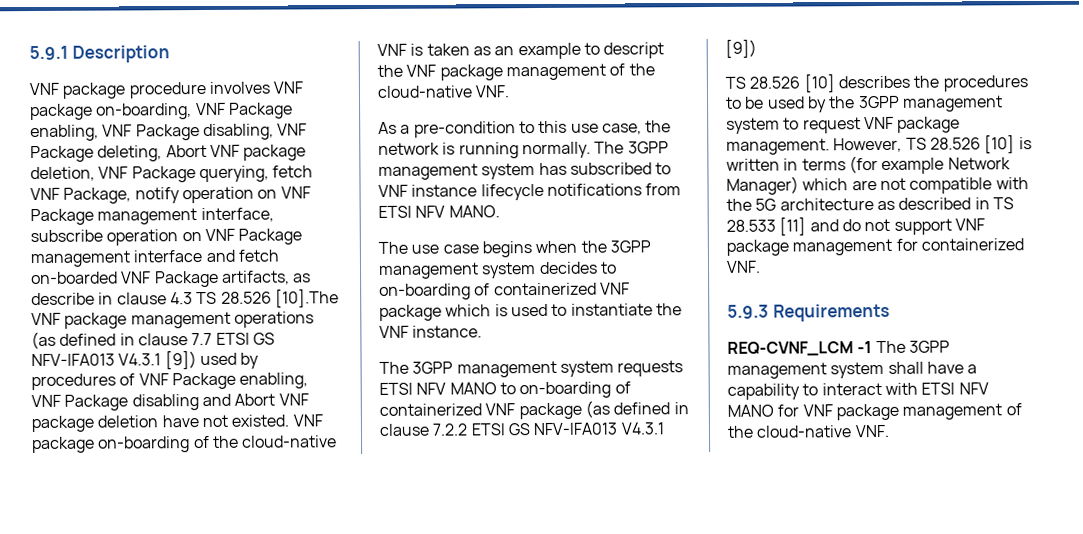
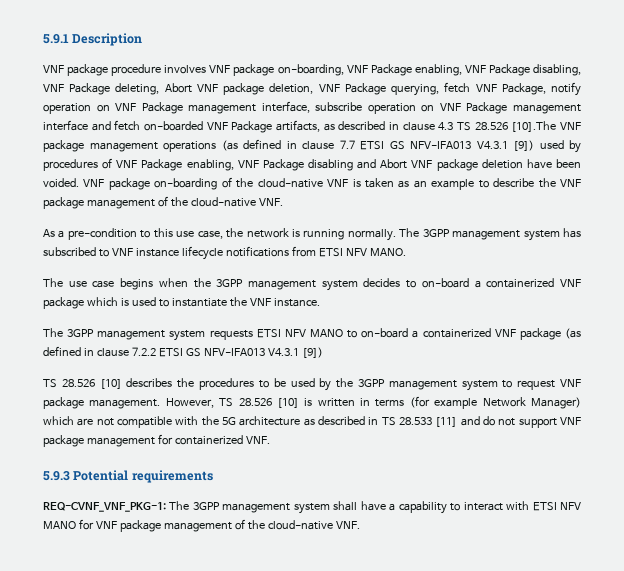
[31,292,95,306] describe -> [338,121,386,130] described
[201,414,290,428] not existed. -> [556,159,582,168] [43,178,79,188] been voided.
[603,42,665,59] descript -> [493,178,535,187] describe
[379,283,491,300] on-boarding of -> [421,278,481,288] on-board a
[519,381,631,399] on-boarding of -> [361,328,419,338] on-board a
[772,303,890,322] [727,341,873,356] Requirements // REQ-CVNF_LCM -1 -> [73,470,213,483] [43,502,166,512] Potential requirements // REQ-CVNF_VNF_PKG-1:

